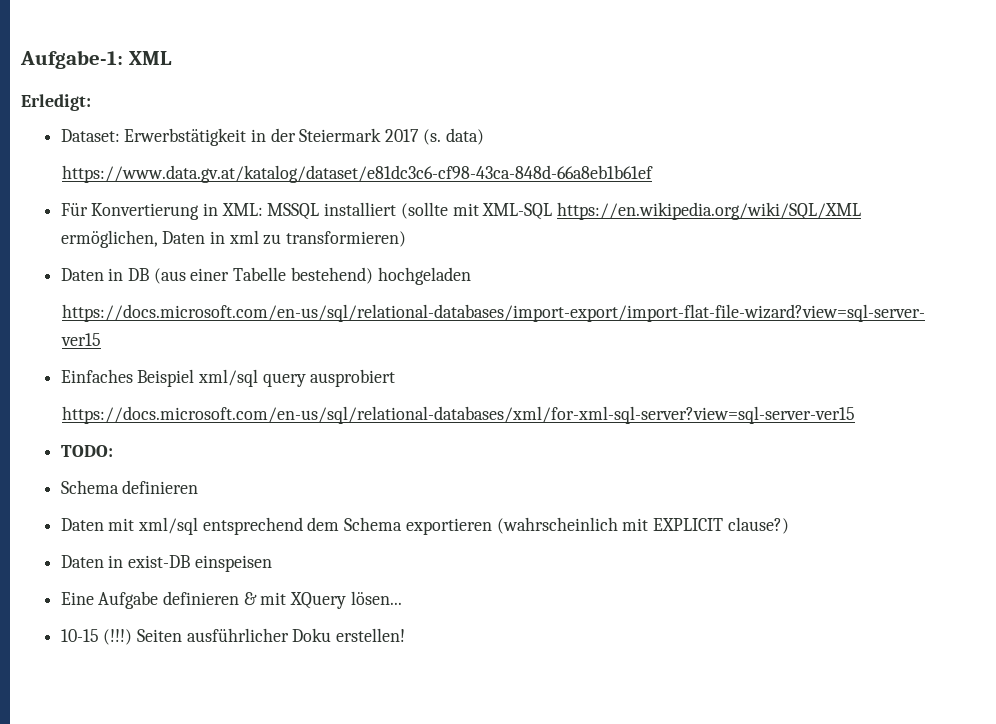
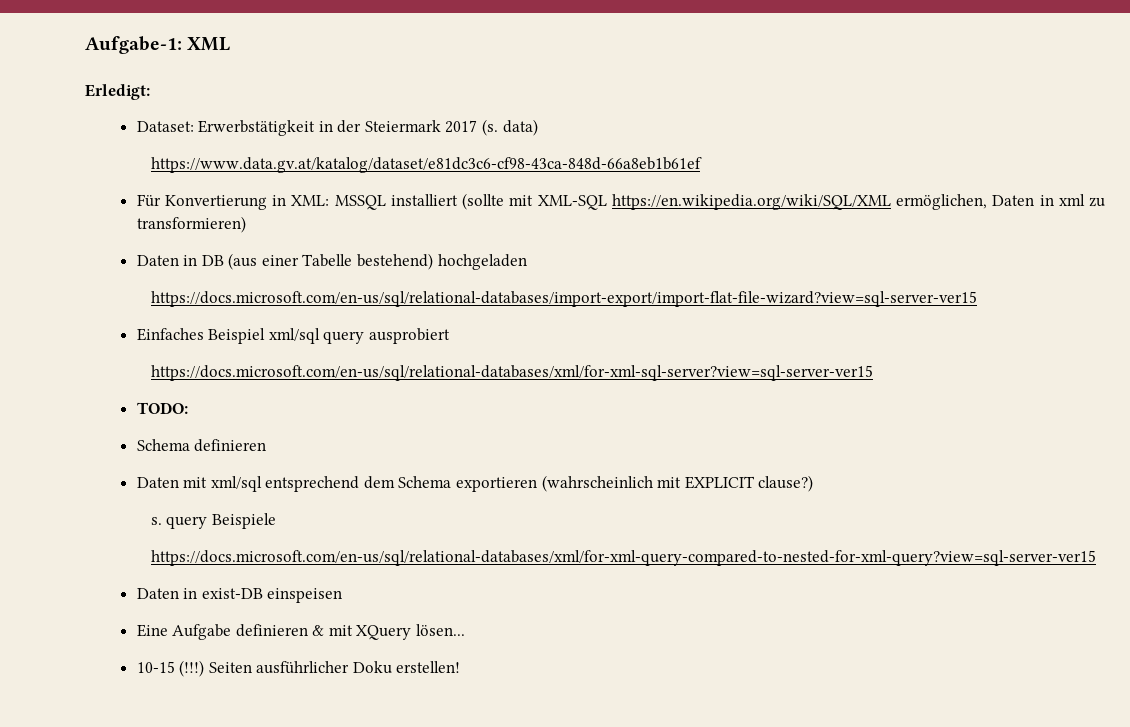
(789, 525) none -> [150,513,276,529] [150,550,1096,566] // s. query Beispiele // https://docs.microsoft.com/en-us/sql/relational-databases/xml/for-xml-query-compared-to-nested-for-xml-query?view=sql-server-ver15

